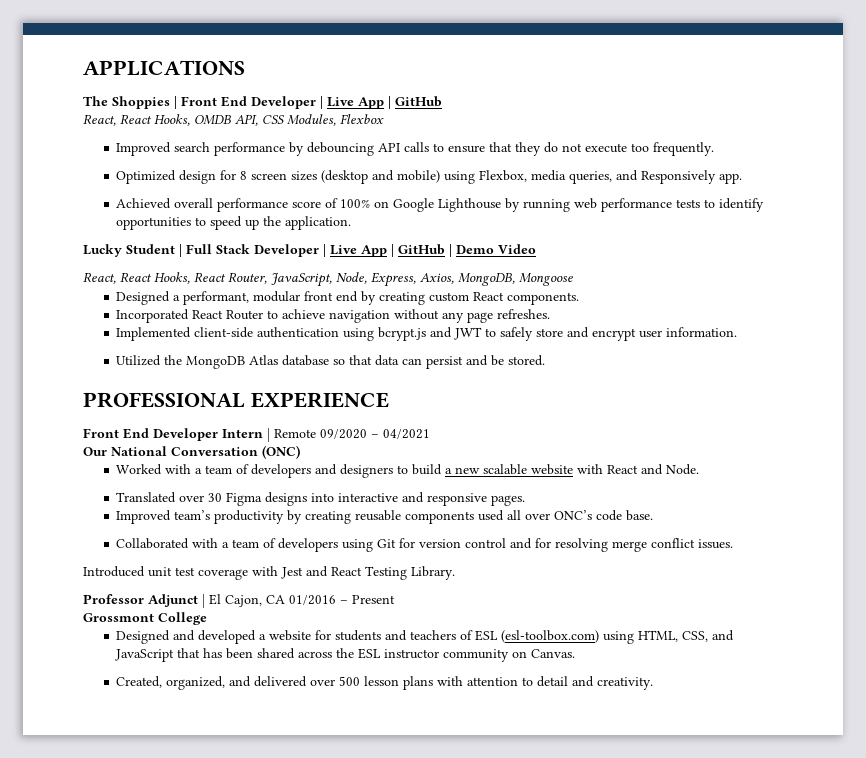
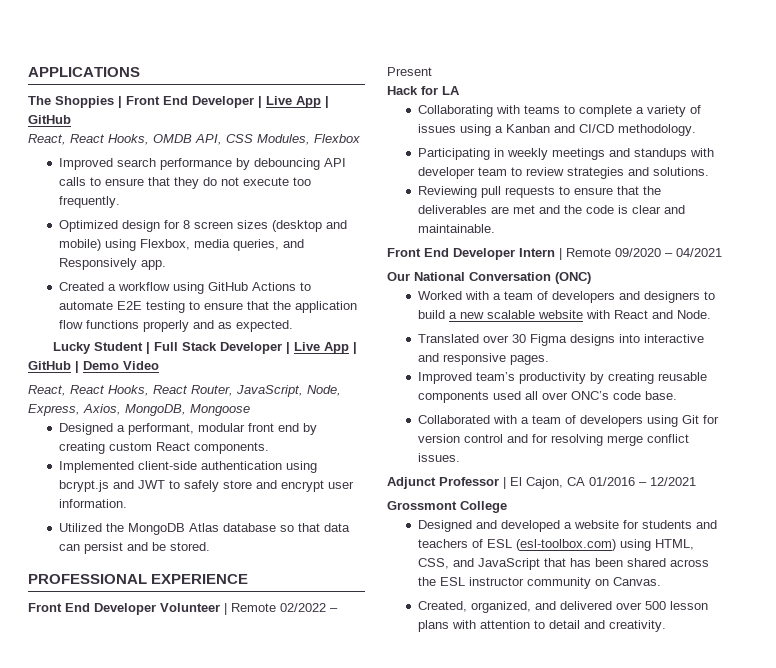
[116,198,765,212] [116,216,352,230] Achieved overall performance score of 100% on Google Lighthouse by running web performance tests to identify opportunities to speed up the application. -> [58,282,311,294] [58,301,357,313] [58,320,293,332] Created a workflow using GitHub Actions to automate E2E testing to ensure that the application flow functions properly and as expected.
[116,309,551,323] // Incorporated React Router to achieve navigation without any page refreshes. -> (269, 448) none
(389, 400) none -> [28,603,338,615] [387,67,432,76] [387,86,460,95] [417,105,701,117] [417,124,696,136] [417,148,714,160] [417,167,709,179] [417,186,661,198] [417,205,685,214] [417,224,495,233] // Front End Developer Volunteer | Remote 02/2022 – Present // Hack for LA // Collaborating with teams to complete a variety of issues using a Kanban and CI/CD methodology. // Participating in weekly meetings and standups with developer team to review strategies and solutions. // Reviewing pull requests to ensure that the deliverables are met and the code is clear and maintainable.
[83,566,455,580] [83,594,198,607] Introduced unit test coverage with Jest and React Testing Library. // Professor Adjunct -> [387,477,499,489] Adjunct Professor
[352,595,395,604] Present -> [650,477,696,486] 12/2021

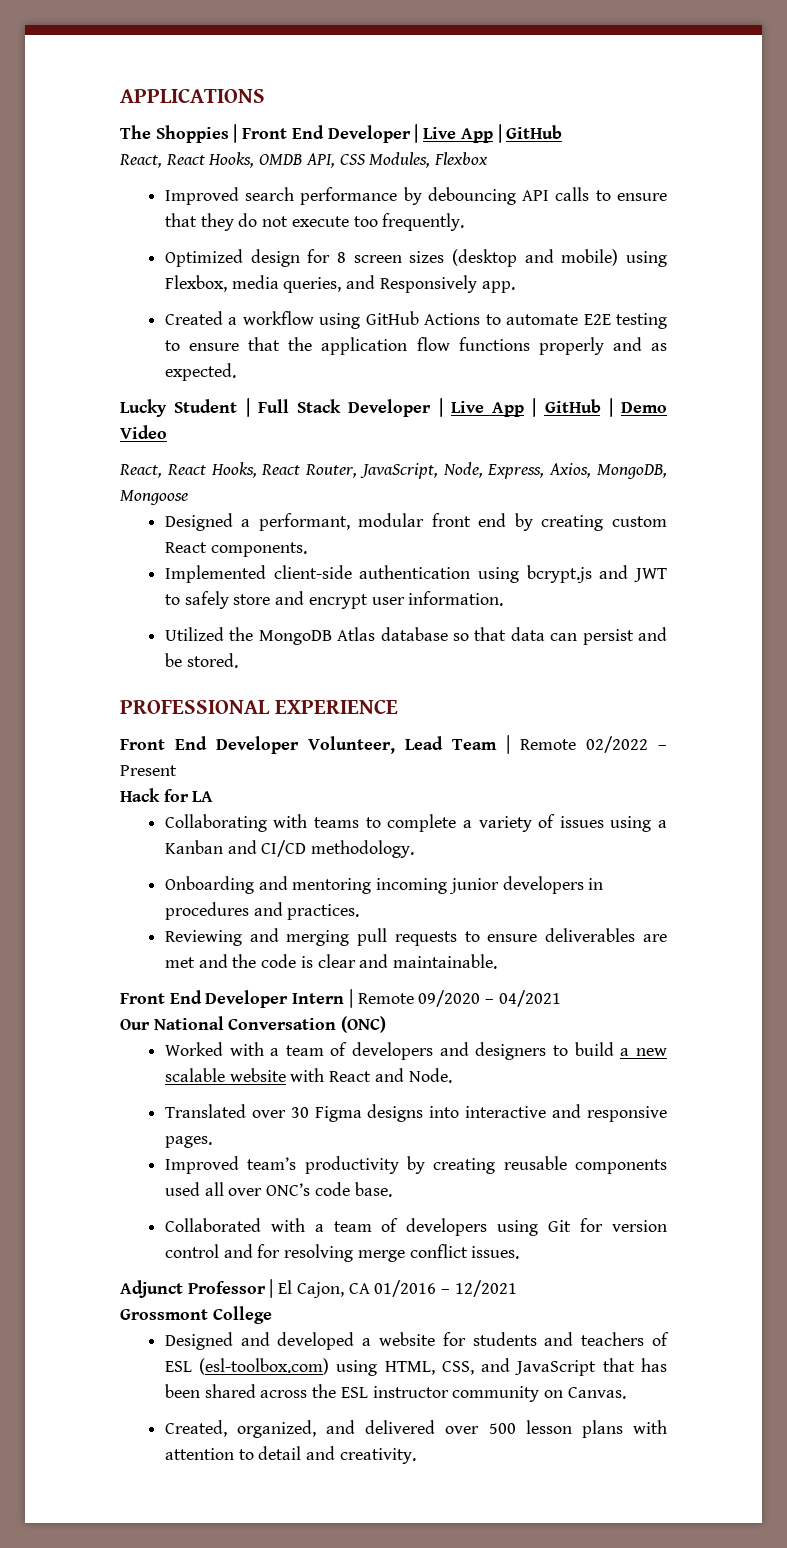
[160,603,220,612] Volunteer -> [308,736,497,754] Volunteer, Lead Team
[417,148,714,160] [417,167,709,179] Participating in weekly meetings and standups with developer team to review strategies and solutions. -> [164,876,604,894] [164,902,360,920] Onboarding and mentoring incoming junior developers in procedures and practices.
(477, 192) none -> [249,928,350,946] and merging
[616,186,661,195] that the -> (538, 938) none

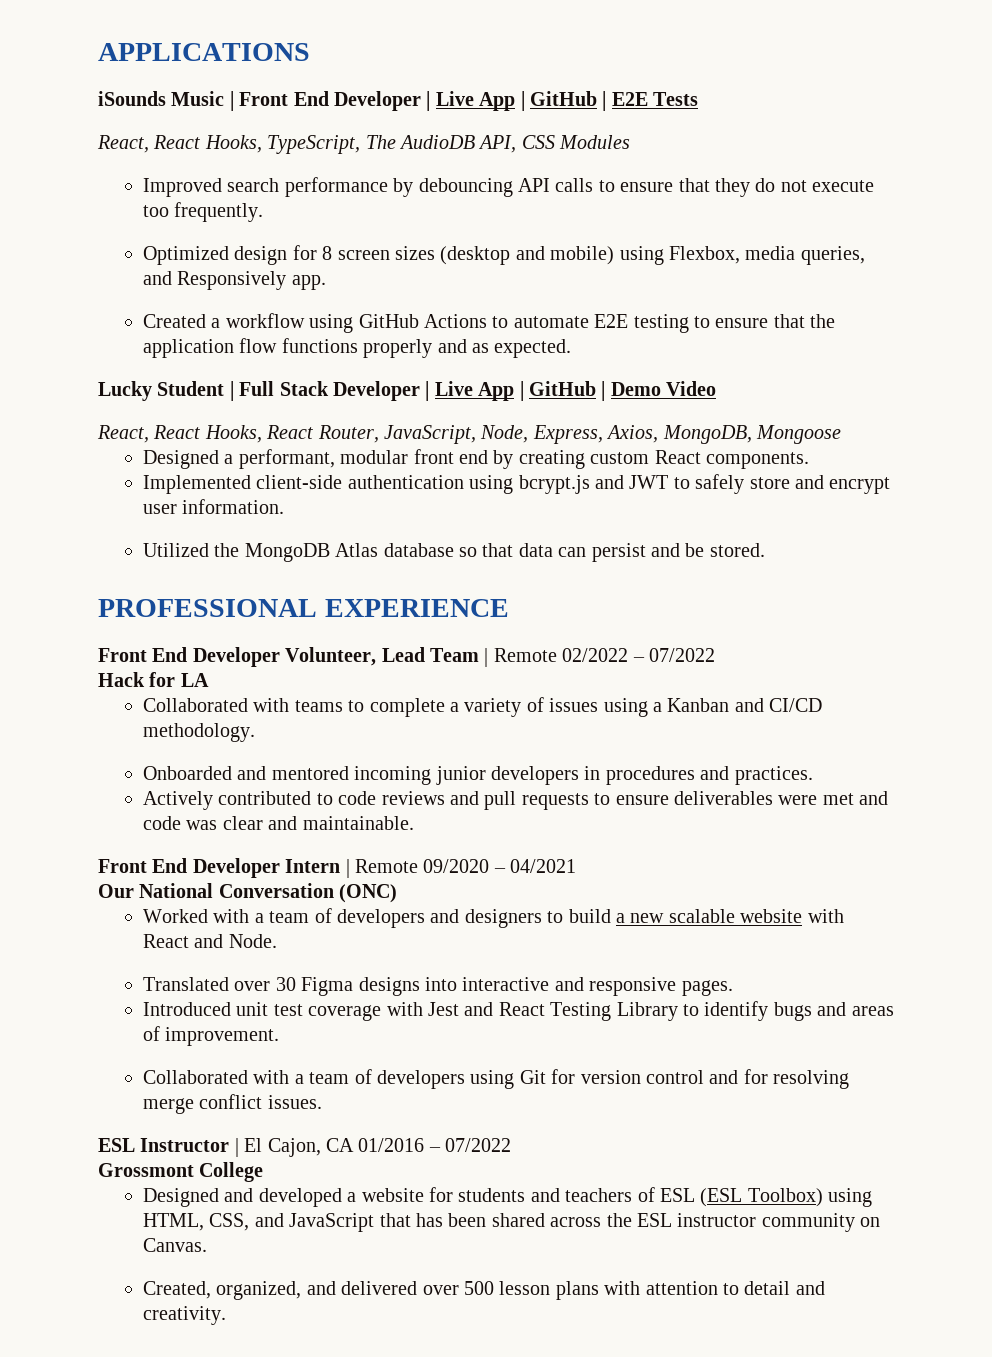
[120,125,229,143] The Shoppies -> [98,91,225,106] iSounds Music
[119,152,489,168] // React, React Hooks, OMDB API, CSS Modules, Flexbox -> [602,91,699,111] [97,135,631,154] | E2E Tests // React, React Hooks, TypeScript, The AudioDB API, CSS Modules
[120,765,177,776] Present -> [648,648,715,662] 07/2022
[164,814,267,832] Collaborating -> [142,698,248,712] Collaborated
[164,876,372,894] Onboarding and mentoring -> [142,766,349,780] Onboarded and mentored
[164,928,350,946] Reviewing and merging -> [142,791,479,810] Actively contributed to code reviews and
[642,934,667,942] are -> [778,795,818,805] were
[232,954,313,968] the code is -> [142,816,218,830] code was
[164,1156,668,1174] [164,1182,392,1197] Improved team’s productivity by creating reusable components used all over ONC’s code base. -> [142,1001,894,1021] [142,1026,280,1046] Introduced unit test coverage with Jest and React Testing Library to identify bugs and areas of improvement.
[120,1280,266,1298] Adjunct Professor -> [98,1138,230,1152] ESL Instructor
[454,1280,517,1297] 12/2021 -> [445,1138,512,1152] 07/2022
[199,1358,330,1375] (esl-toolbox.com) -> [700,1188,823,1207] (ESL Toolbox)

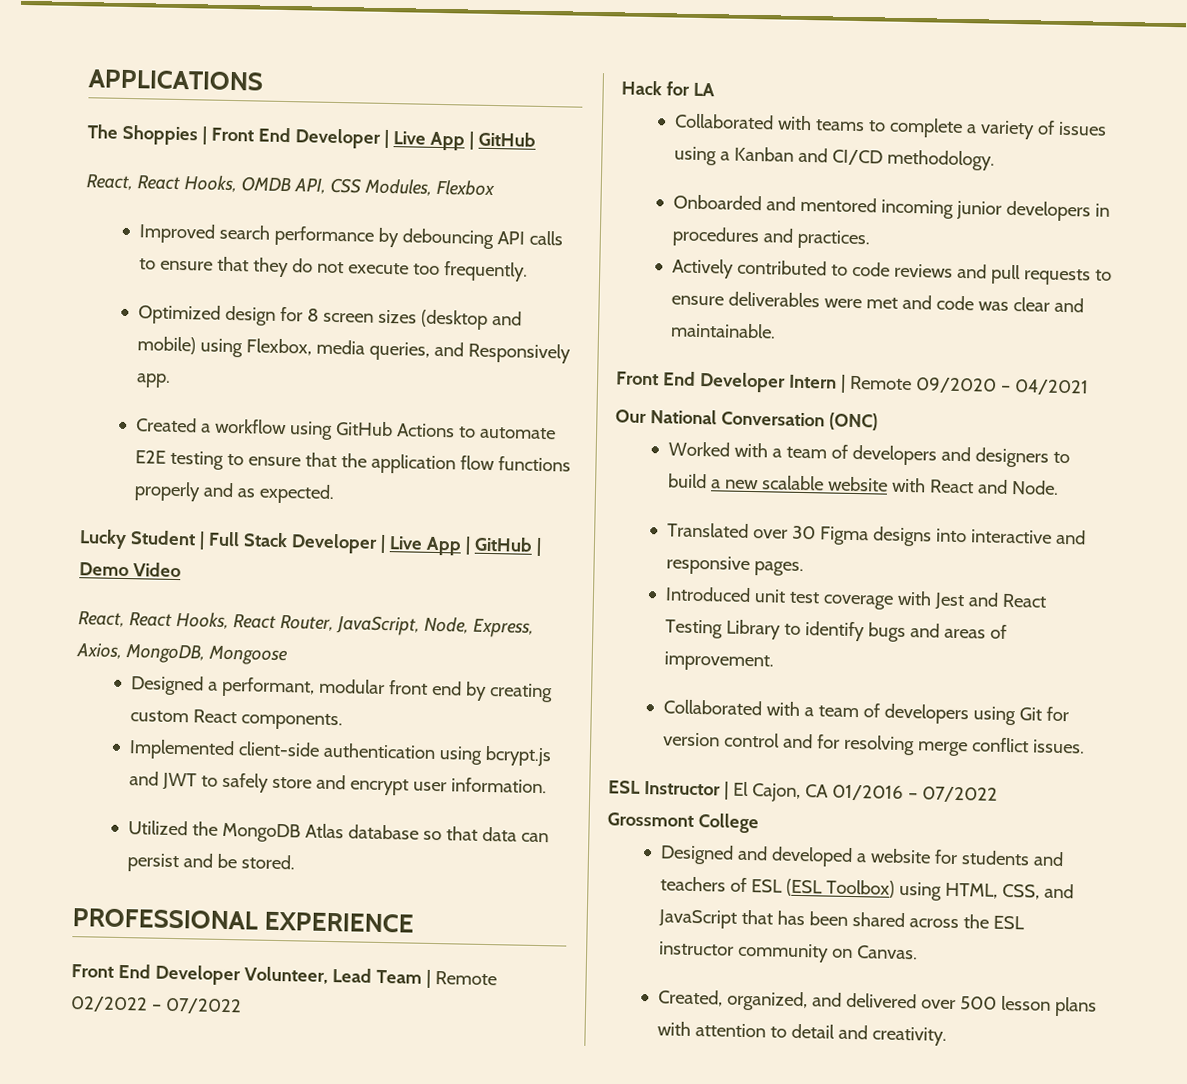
[98,91,225,106] iSounds Music -> [87,124,198,146] The Shoppies
[602,91,699,111] [97,135,631,154] | E2E Tests // React, React Hooks, TypeScript, The AudioDB API, CSS Modules -> [86,174,495,197] // React, React Hooks, OMDB API, CSS Modules, Flexbox

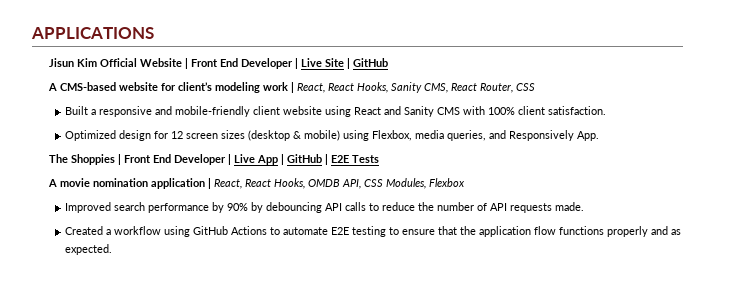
(263, 80) none -> [48,58,388,69] [47,82,535,93] [65,106,607,117] [65,130,600,141] // Jisun Kim Official Website | Front End Developer | Live Site | GitHub // A CMS-based website for client’s modeling work | React, React Hooks, Sanity CMS, React Router, CSS // Built a responsive and mobile-friendly client website using React and Sanity CMS with 100% client satisfaction. // Optimized design for 12 screen sizes (desktop & mobile) using Flexbox, media queries, and Responsively App.
(536, 139) // -> [324,154,379,165] [47,178,211,189] | E2E Tests // A movie nomination application |
(399, 237) none -> [227,202,264,213] 90% by
[159,256,528,282] [137,304,522,330] [136,336,571,364] [135,373,171,388] ensure that they do not execute too frequently. // Optimized design for 8 screen sizes (desktop and mobile) using Flexbox, media queries, and Responsively app. -> [382,202,585,213] reduce the number of API requests made.
[79,529,542,556] [79,562,181,578] [78,611,534,638] [76,643,288,666] [129,675,553,703] [129,709,343,731] [128,739,552,767] [128,771,547,796] [127,820,549,843] [126,853,295,873] [72,908,415,933] [71,963,497,988] [70,996,242,1015] [621,80,715,97] [673,113,1107,140] [673,146,995,171] [672,194,1110,222] [671,226,871,250] [671,258,1112,286] [670,291,1084,313] [669,322,776,339] [616,371,1089,396] [615,409,878,431] [667,441,1070,468] [667,473,1059,495] [666,522,1086,547] [665,555,804,577] [664,586,1047,611] [664,619,1007,643] [663,651,774,672] [662,699,1069,726] [662,732,1085,757] [608,780,998,803] [607,812,759,834] [659,844,1064,868] [659,876,1074,901] [657,909,1025,930] [658,941,918,963] [657,989,1097,1017] [656,1021,947,1046] // Lucky Student | Full Stack Developer | Live App | GitHub | Demo Video // React, React Hooks, React Router, JavaScript, Node, Express, Axios, MongoDB, Mongoose // Designed a performant, modular front end by creating custom React components. // Implemented client-side authentication using bcrypt.js and JWT to safely store and encrypt user information. // Utilized the MongoDB Atlas database so that data can persist and be stored. // PROFESSIONAL EXPERIENCE // Front End Developer Volunteer, Lead Team | Remote 02/2022 – 07/2022 // Hack for LA // Collaborated with teams to complete a variety of issues using a Kanban and CI/CD methodology. // Onboarded and mentored incoming junior developers in procedures and practices. // Actively contributed to code reviews and pull requests to ensure deliverables were met and code was clear and maintainable. // Front End Developer Intern | Remote 09/2020 – 04/2021 // Our National Conversation (ONC) // Worked with a team of developers and designers to build a new scalable website with React and Node. // Translated over 30 Figma designs into interactive and responsive pages. // Introduced unit test coverage with Jest and React Testing Library to identify bugs and areas of improvement. // Collaborated with a team of developers using Git for version control and for resolving merge conflict issues. // ESL Instructor | El Cajon, CA 01/2016 – 07/2022 // Grossmont College // Designed and developed a website for students and teachers of ESL (ESL Toolbox) using HTML, CSS, and JavaScript that has been shared across the ESL instructor community on Canvas. // Created, organized, and delivered over 500 lesson plans with attention to detail and creativity. -> (113, 249) none

